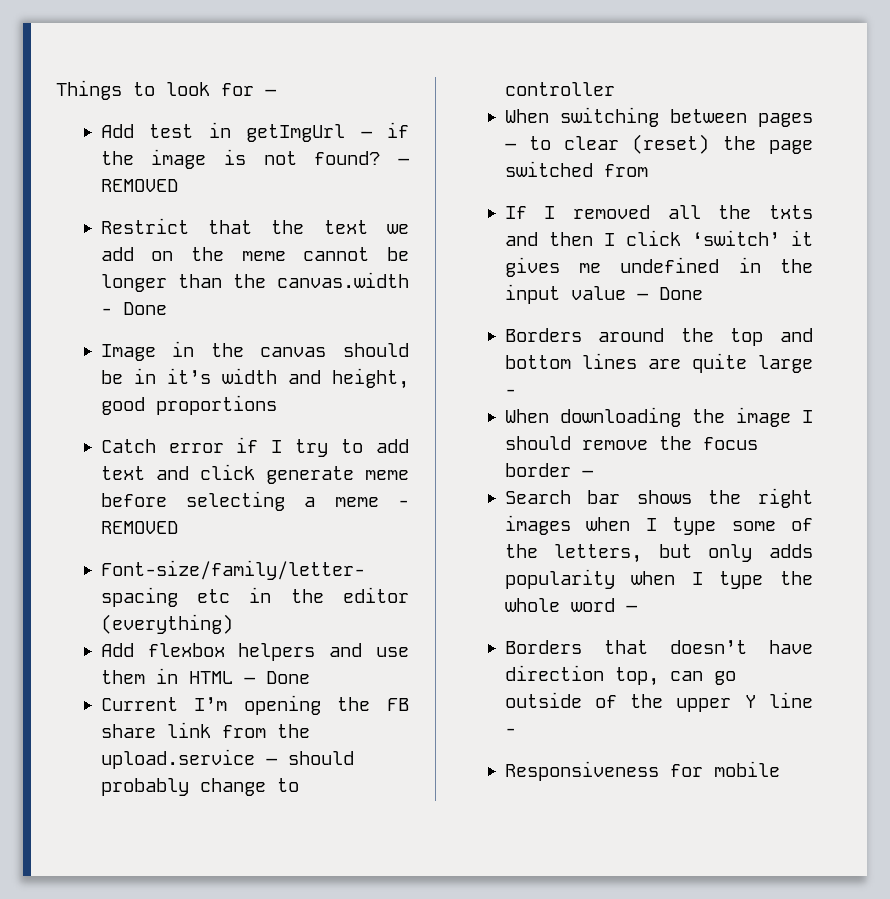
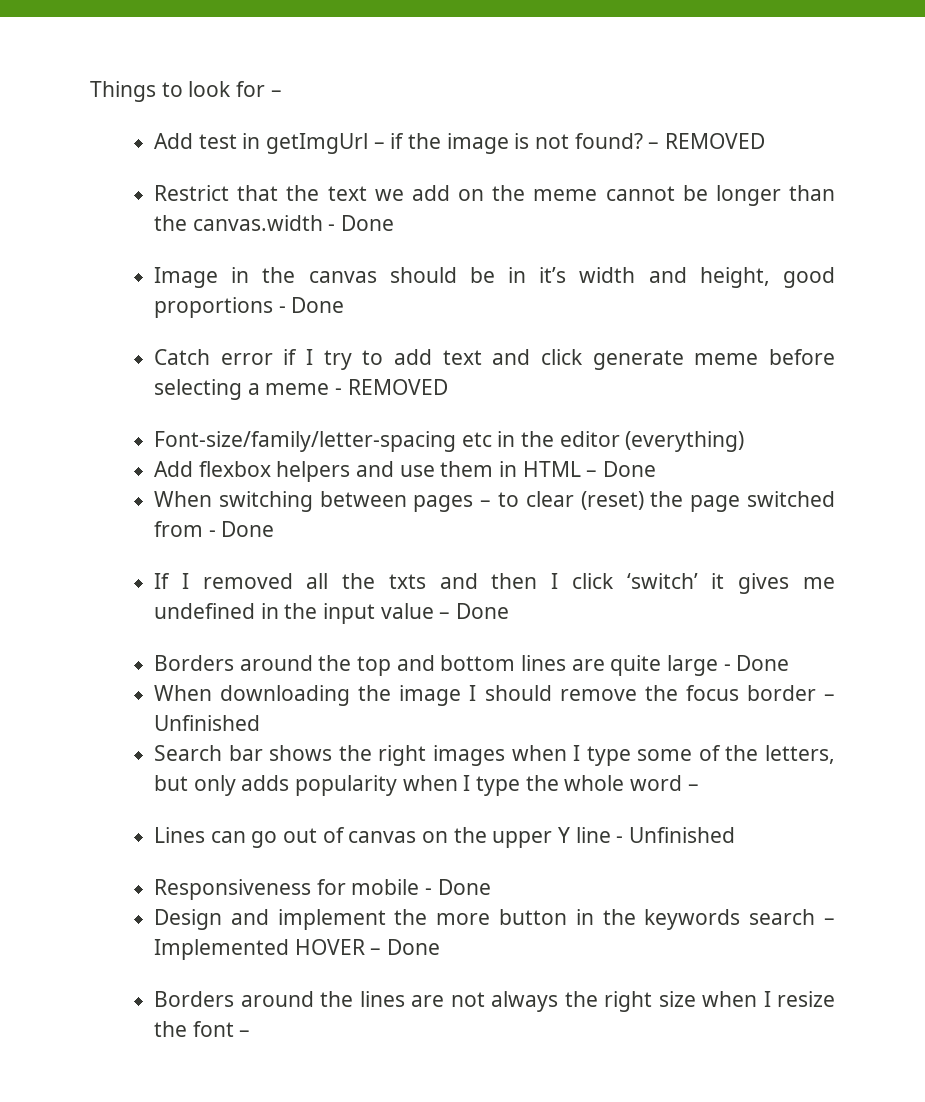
(277, 405) none -> [278,297,345,313] - Done
[100,695,409,715] [100,722,310,738] [100,749,354,769] [100,778,299,796] [504,82,615,96] // Current I’m opening the FB share link from the upload.service – should probably change to controller -> (657, 469) none
(648, 170) none -> [208,521,275,537] - Done
(516, 392) none -> [736,655,790,671] Done
(594, 473) none -> [154,715,261,731] Unfinished
[504,640,813,654] [504,665,736,686] [504,692,617,708] Borders that doesn’t have direction top, can go outside of -> [154,827,449,848] Lines can go out of canvas on
(516, 731) none -> [629,827,736,843] Unfinished
(780, 769) none -> [425,879,491,895] [154,909,835,930] [154,939,441,960] [154,991,836,1012] [154,1021,251,1037] - Done // Design and implement the more button in the keywords search – Implemented HOVER – Done // Borders around the lines are not always the right size when I resize the font –

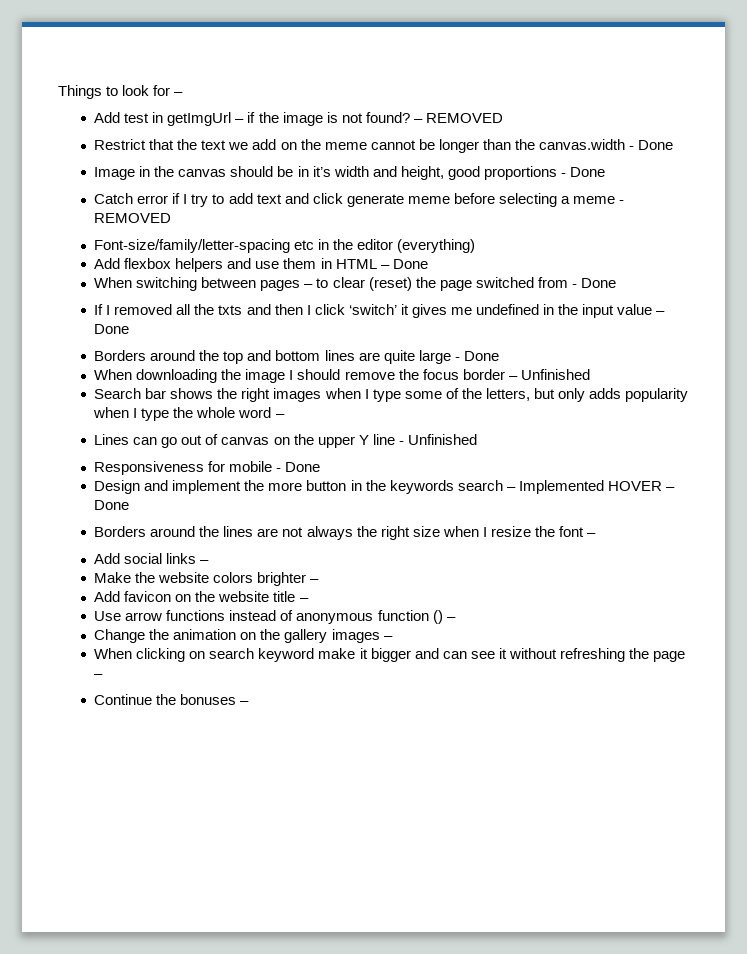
(251, 1033) none -> [94,553,210,564] [94,572,320,586] [94,591,309,602] [94,610,456,624] [94,629,393,643] [94,648,685,662] [94,674,104,678] [94,694,250,705] // Add social links – // Make the website colors brighter – // Add favicon on the website title – // Use arrow functions instead of anonymous function () – // Change the animation on the gallery images – // When clicking on search keyword make it bigger and can see it without refreshing the page – // Continue the bonuses –

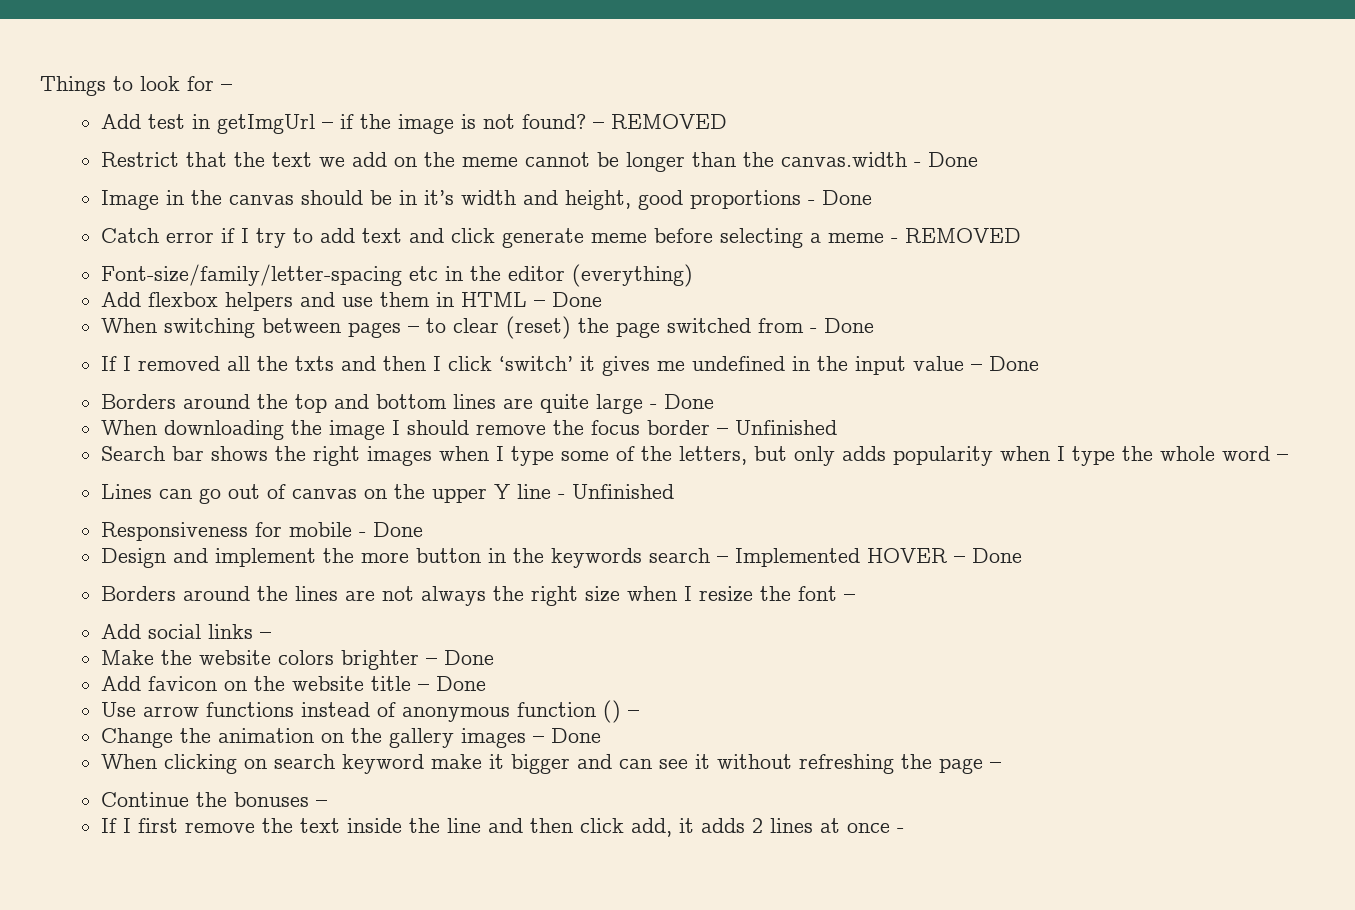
(320, 581) none -> [444,650,495,665] Done
(309, 600) none -> [436,676,487,691] Done
(393, 638) none -> [551,728,602,743] Done
(250, 703) none -> [101,818,905,837] // If I first remove the text inside the line and then click add, it adds 2 lines at once -

